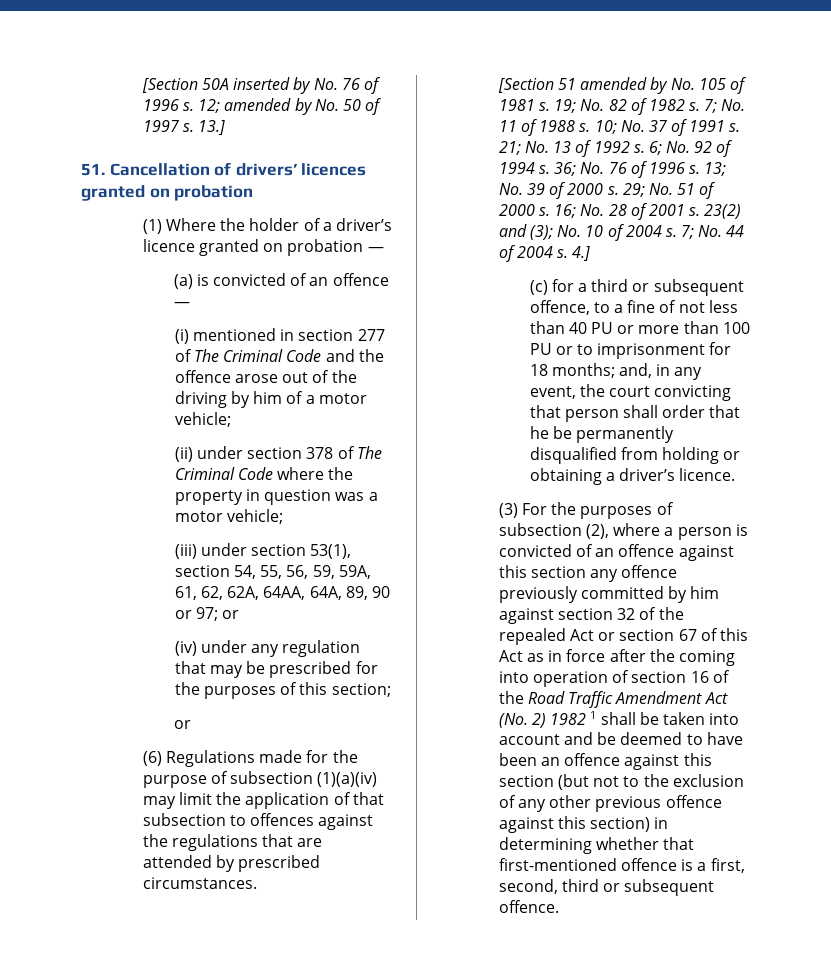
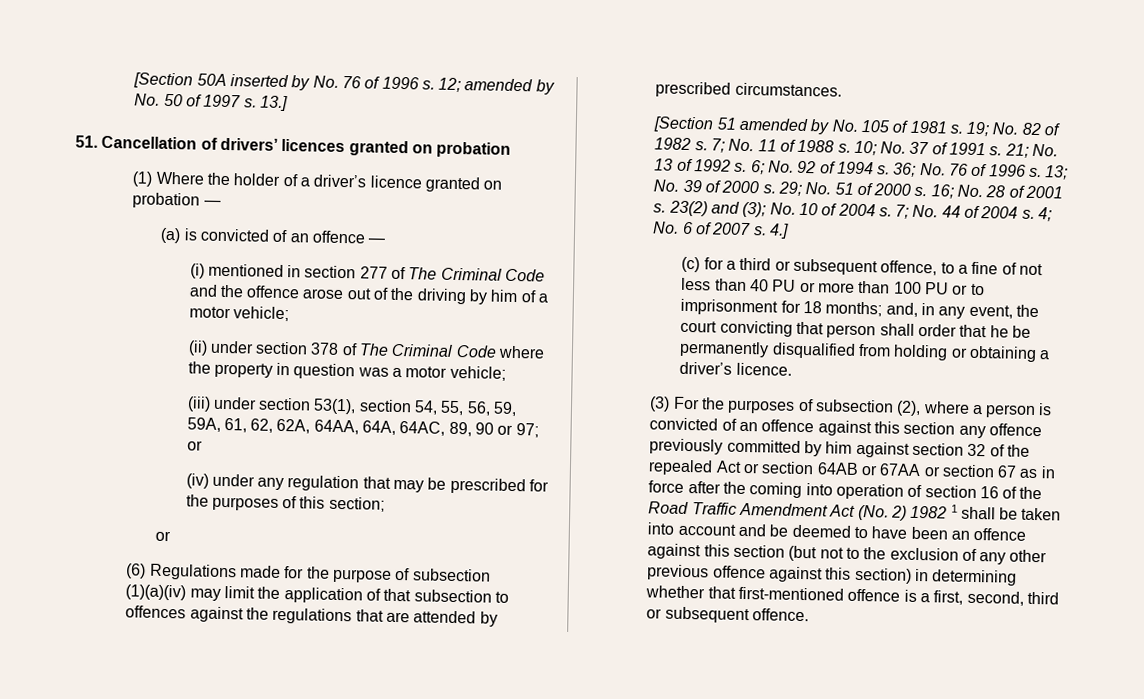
(342, 593) none -> [399,421,446,436] 64AC,
(569, 253) none -> [1038,207,1053,222] [653,221,767,236] 4; No. 6 of 2007 s.
[678,628,748,641] [498,650,523,662] 67 of this Act -> [816,462,1018,478] 64AB or 67AA or section 67

